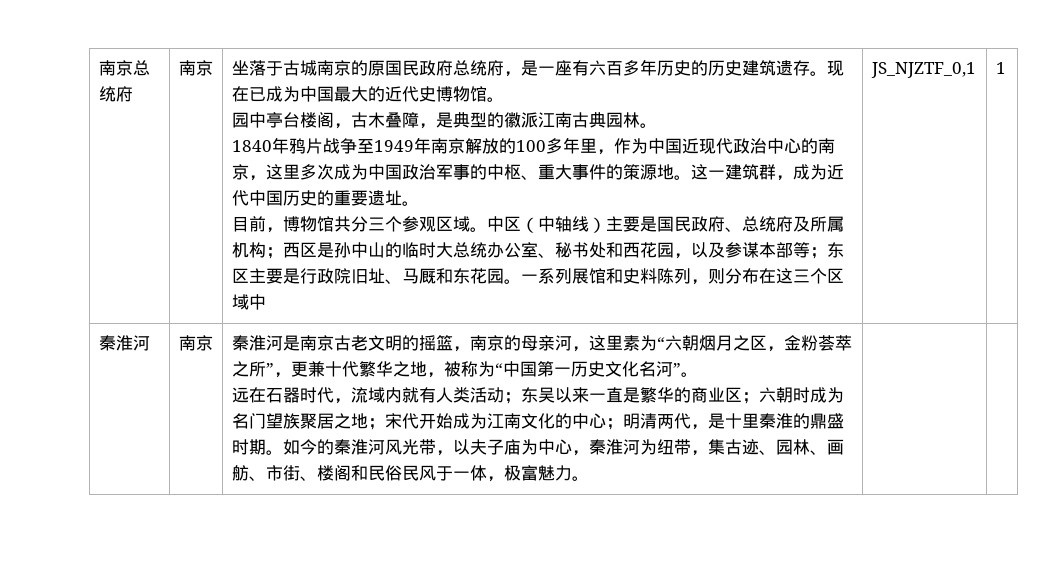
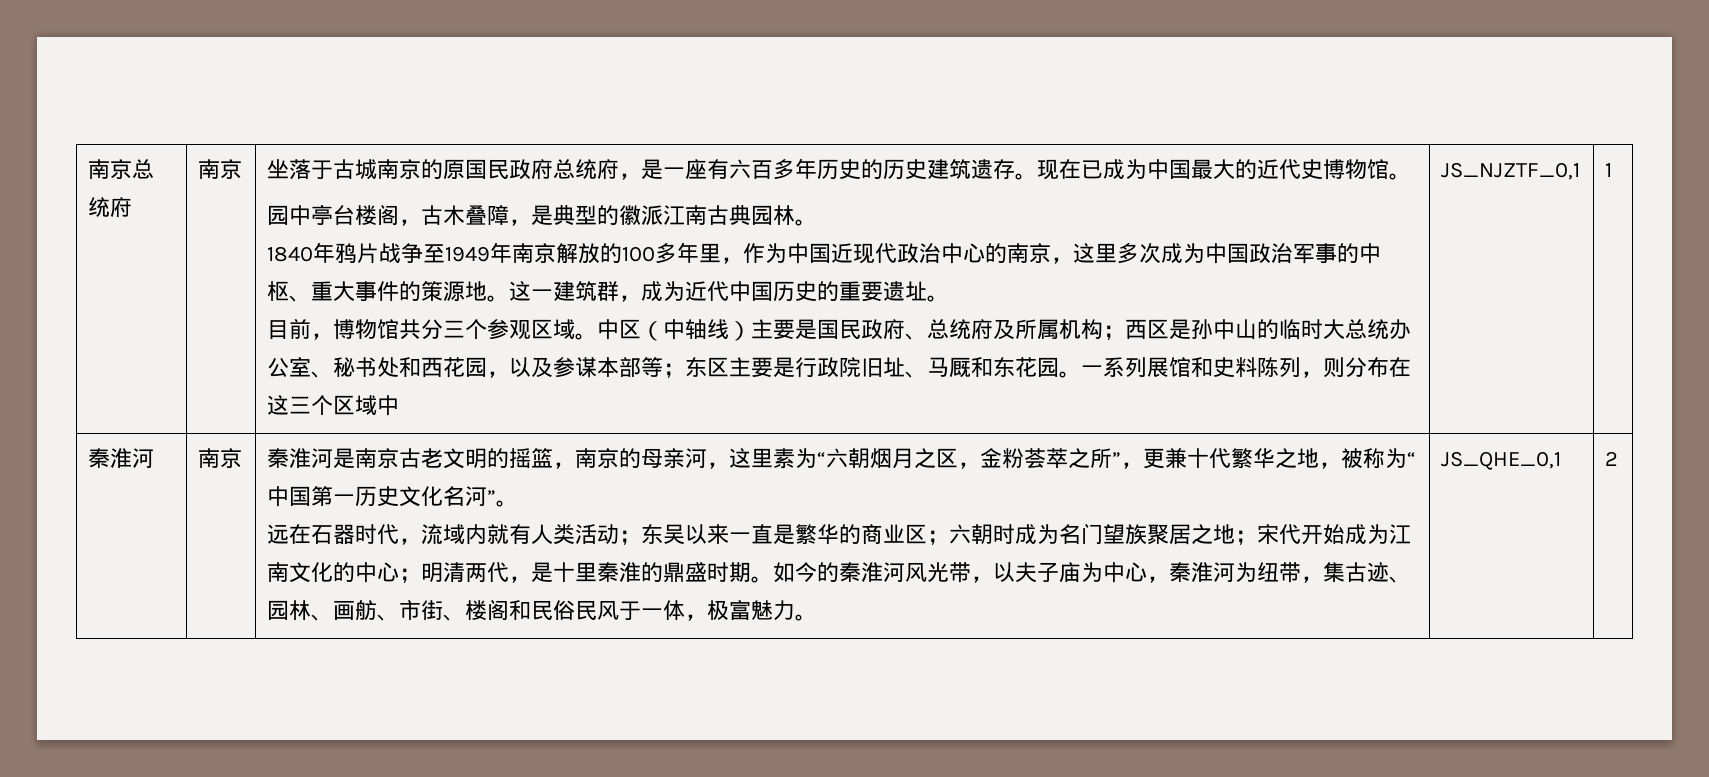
(589, 478) | -> [1441,451,1562,470] [1605,451,1619,466] JS_QHE_0,1 | 2

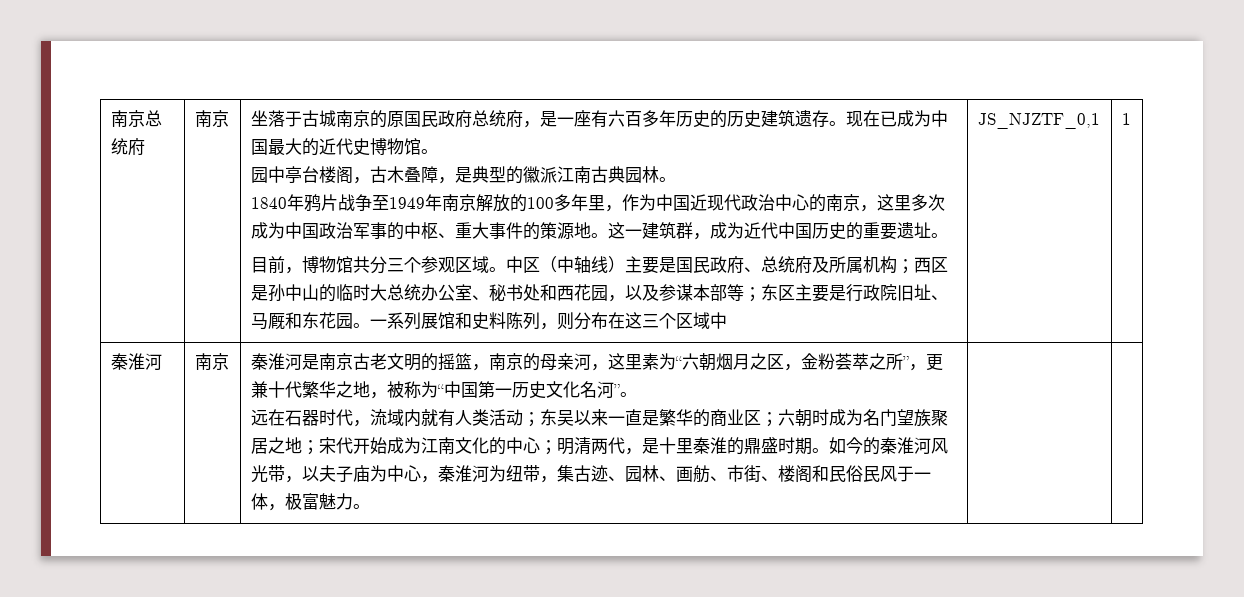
[1441,451,1562,470] [1605,451,1619,466] JS_QHE_0,1 | 2 -> (370, 506) |

